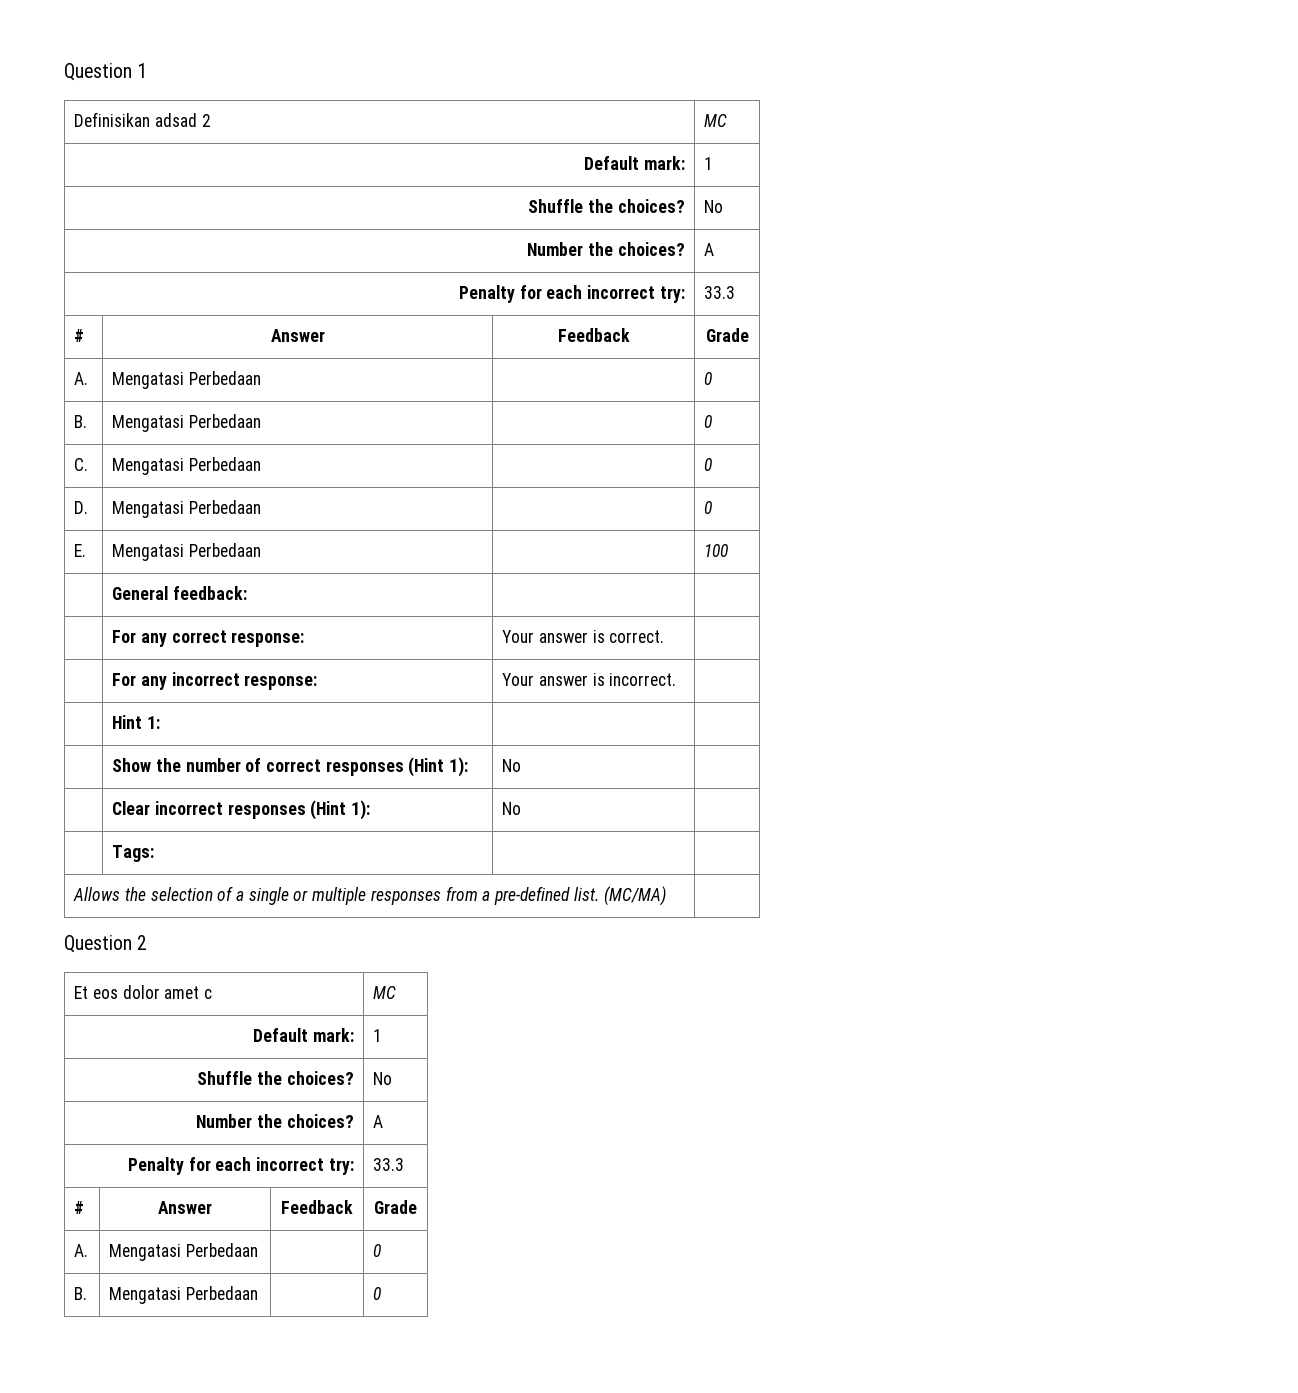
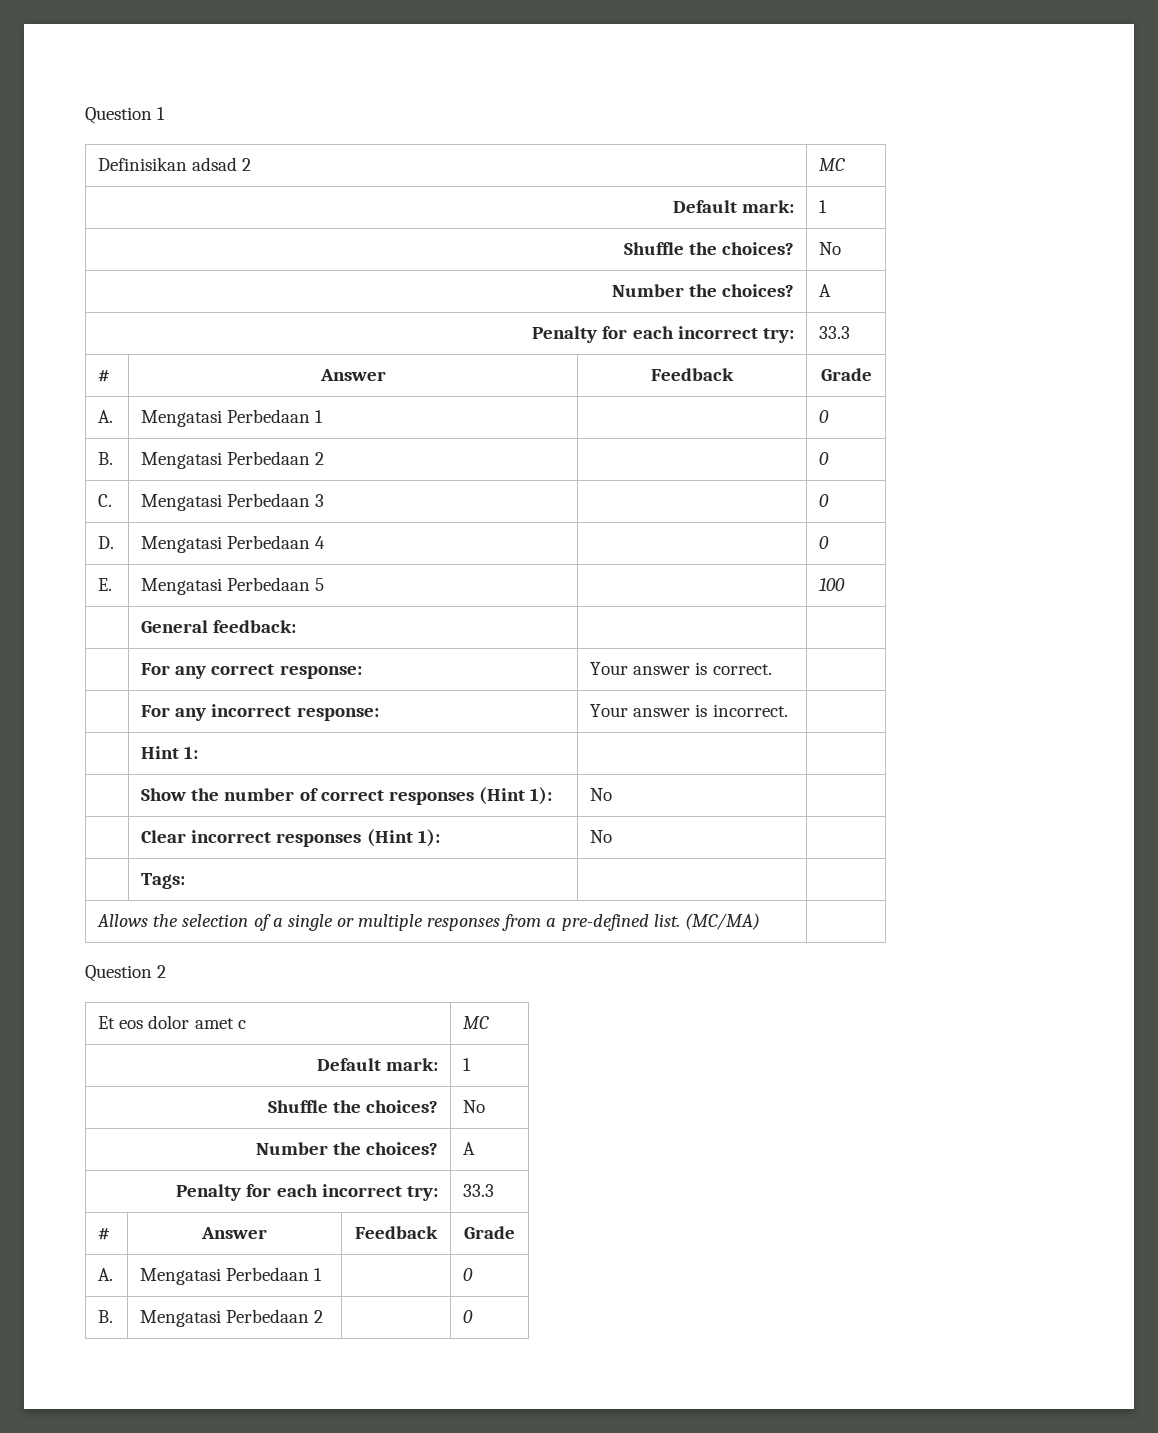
[704,372,713,385] [74,415,88,428] [112,414,261,432] | | 0 // B. | Mengatasi Perbedaan -> [315,410,324,423] [819,410,830,423] [98,452,114,465] [141,451,325,469] 1 | | 0 // B. | Mengatasi Perbedaan 2
(261, 464) none -> [315,494,325,507] 3
(261, 507) none -> [315,536,326,549] 4
(261, 550) none -> [315,578,325,591] 5
[373,1244,382,1257] [74,1287,88,1300] [109,1286,258,1304] | | 0 // B. | Mengatasi Perbedaan -> [314,1268,323,1281] [463,1268,474,1281] [98,1310,114,1323] [140,1309,324,1327] 1 | | 0 // B. | Mengatasi Perbedaan 2

